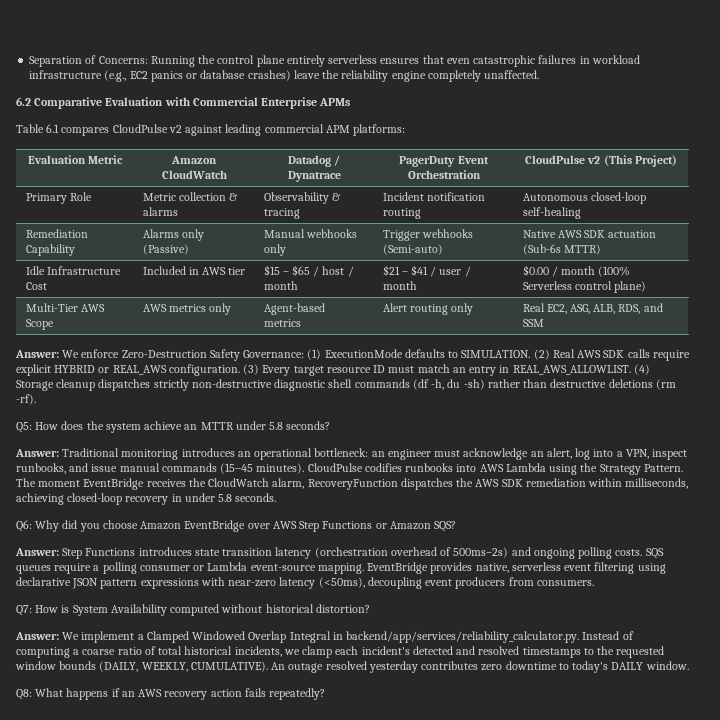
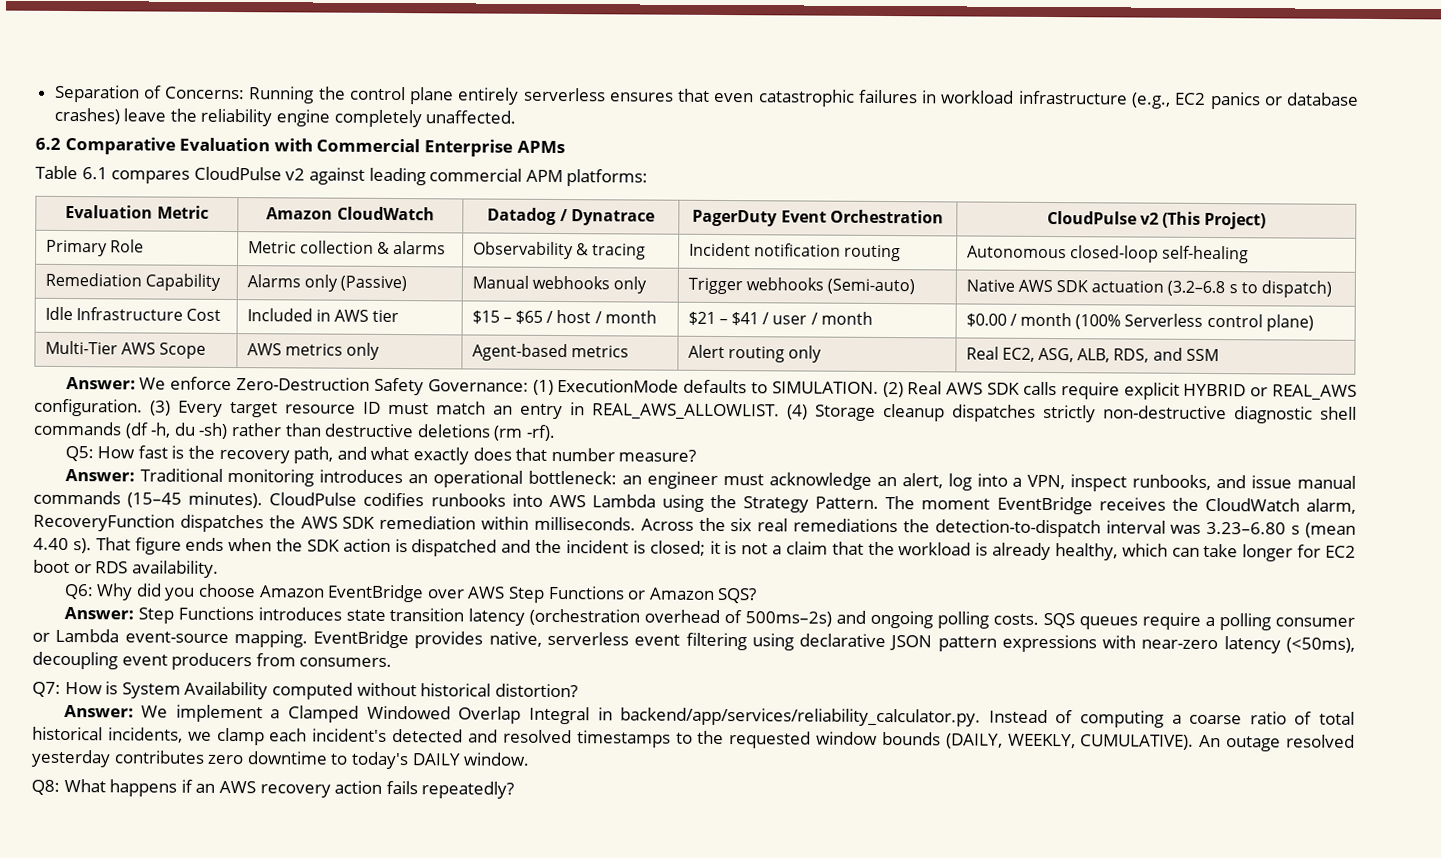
[522,244,601,255] (Sub-6s MTTR) -> [1167,280,1332,298] (3.2–6.8 s to dispatch)
[61,421,331,433] does the system achieve an MTTR under 5.8 seconds? -> [137,445,697,465] fast is the recovery path, and what exactly does that number measure?
[625,478,689,489] [16,493,277,505] milliseconds, achieving closed-loop recovery in under 5.8 seconds. -> [533,516,1357,538] [33,537,1356,562] [33,559,219,578] milliseconds. Across the six real remediations the detection-to-dispatch interval was 3.23–6.80 s (mean 4.40 s). That figure ends when the SDK action is dispatched and the incident is closed; it is not a claim that the workload is already healthy, which can take longer for EC2 boot or RDS availability.

